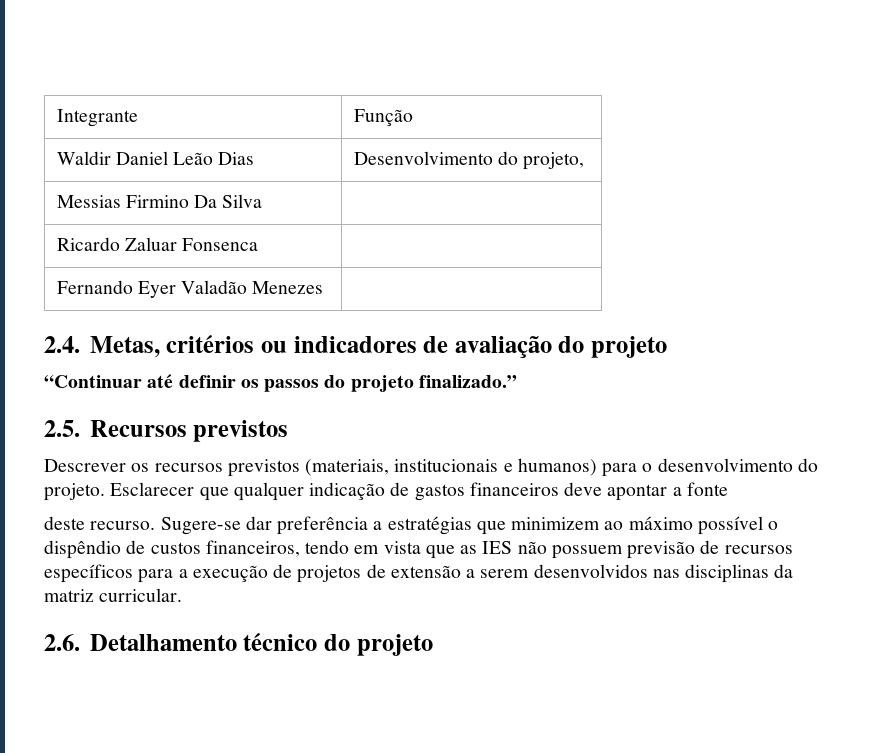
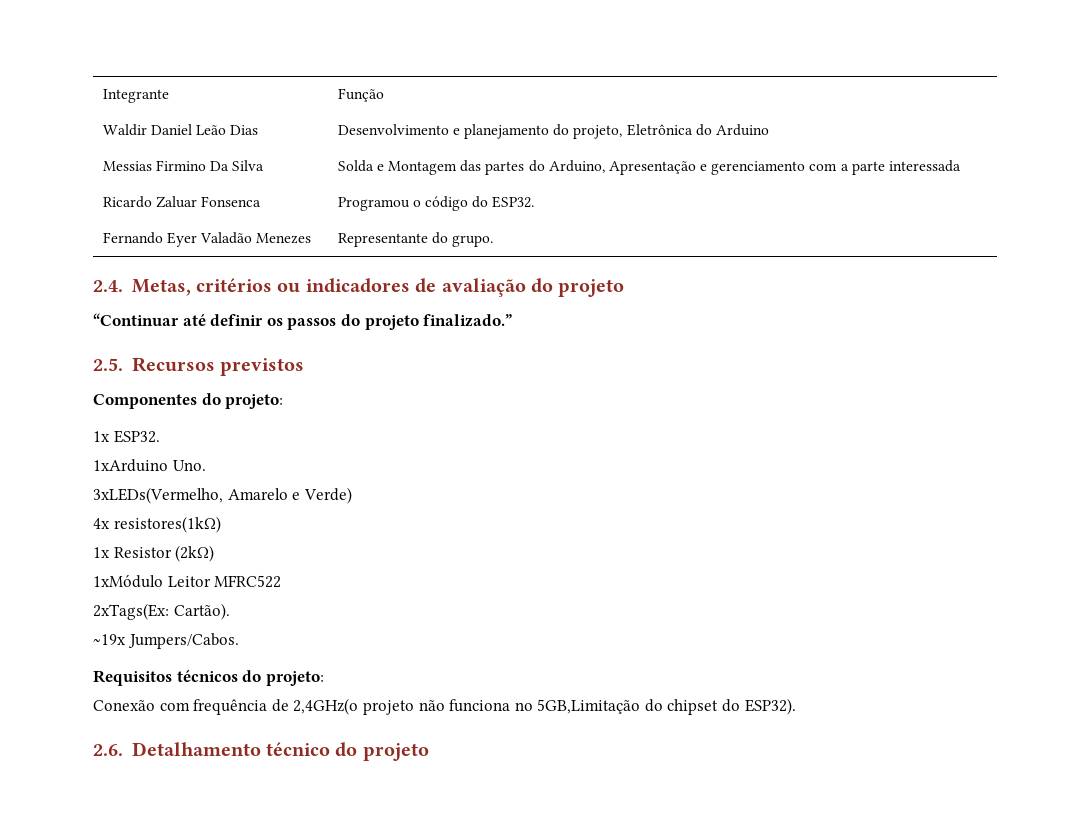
(493, 158) none -> [452,124,549,139] e planejamento
(585, 161) none -> [626,124,769,136] Eletrônica do Arduino
[56,237,259,251] // Ricardo Zaluar Fonsenca | -> [337,160,962,175] [102,196,261,208] [337,196,535,211] Solda e Montagem das partes do Arduino, Apresentação e gerenciamento com a parte interessada // Ricardo Zaluar Fonsenca | Programou o código do ESP32.
(324, 287) none -> [337,232,493,247] Representante do grupo.
[44,458,818,477] [44,482,728,501] [44,516,779,535] [44,540,793,559] [44,564,794,583] [44,588,183,602] Descrever os recursos previstos (materiais, institucionais e humanos) para o desenvolvimento do projeto. Esclarecer que qualquer indicação de gastos financeiros deve apontar a fonte // deste recurso. Sugere-se dar preferência a estratégias que minimizem ao máximo possível o dispêndio de custos financeiros, tendo em vista que as IES não possuem previsão de recursos específicos para a execução de projetos de extensão a serem desenvolvidos nas disciplinas da matriz curricular. -> [93,393,284,409] [93,430,160,443] [93,459,206,472] [93,487,352,504] [93,516,221,533] [93,545,215,562] [93,575,282,588] [93,603,230,620] [93,633,239,649] [93,670,324,686] [93,698,796,715] Componentes do projeto: // 1x ESP32. // 1xArduino Uno. // 3xLEDs(Vermelho, Amarelo e Verde) // 4x resistores(1kΩ) // 1x Resistor (2kΩ) // 1xMódulo Leitor MFRC522 // 2xTags(Ex: Cartão). // ~19x Jumpers/Cabos. // Requisitos técnicos do projeto: // Conexão com frequência de 2,4GHz(o projeto não funciona no 5GB,Limitação do chipset do ESP32).

